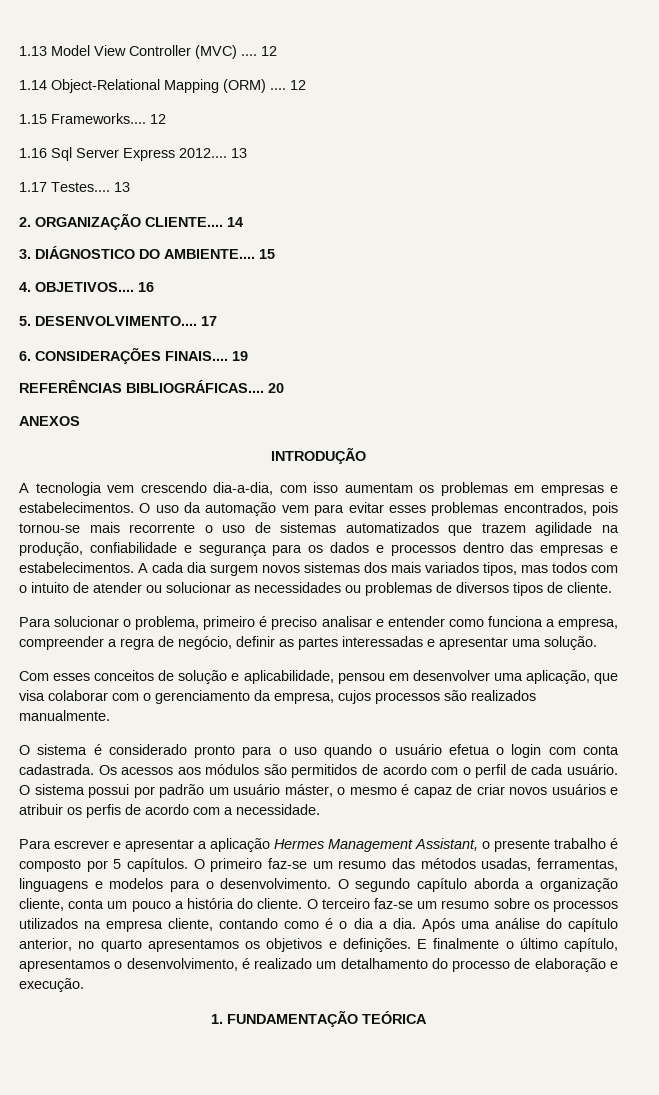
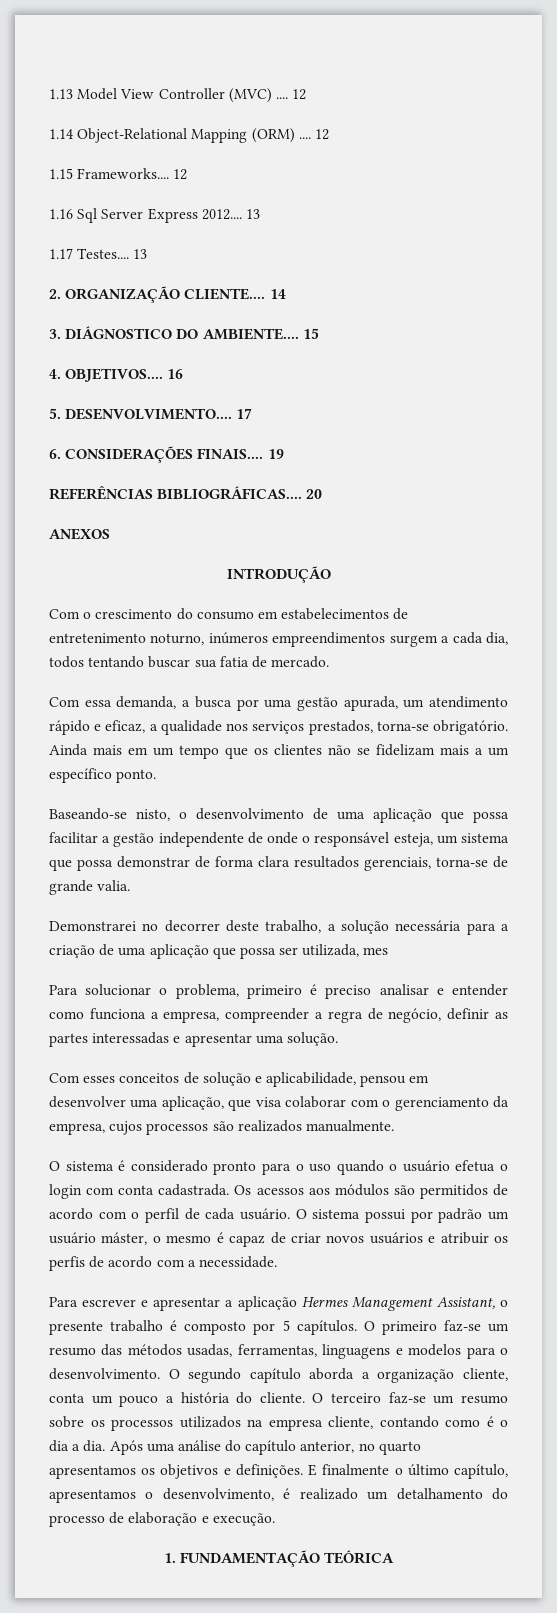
[19,482,618,496] [19,502,619,516] [19,522,619,536] [19,542,618,556] [19,562,618,576] [19,582,612,596] A tecnologia vem crescendo dia-a-dia, com isso aumentam os problemas em empresas e estabelecimentos. O uso da automação vem para evitar esses problemas encontrados, pois tornou-se mais recorrente o uso de sistemas automatizados que trazem agilidade na produção, confiabilidade e segurança para os dados e processos dentro das empresas e estabelecimentos. A cada dia surgem novos sistemas dos mais variados tipos, mas todos com o intuito de atender ou solucionar as necessidades ou problemas de diversos tipos de cliente. -> [49,608,409,620] [49,632,509,647] [49,656,330,668] [49,696,508,711] [49,720,508,735] [49,744,509,759] [49,768,157,783] [49,808,509,823] [49,832,509,847] [49,856,508,871] [49,880,131,895] [49,920,509,935] [49,944,389,959] Com o crescimento do consumo em estabelecimentos de entretenimento noturno, inúmeros empreendimentos surgem a cada dia, todos tentando buscar sua fatia de mercado. // Com essa demanda, a busca por uma gestão apurada, um atendimento rápido e eficaz, a qualidade nos serviços prestados, torna-se obrigatório. Ainda mais em um tempo que os clientes não se fidelizam mais a um específico ponto. // Baseando-se nisto, o desenvolvimento de uma aplicação que possa facilitar a gestão independente de onde o responsável esteja, um sistema que possa demonstrar de forma clara resultados gerenciais, torna-se de grande valia. // Demonstrarei no decorrer deste trabalho, a solução necessária para a criação de uma aplicação que possa ser utilizada, mes

